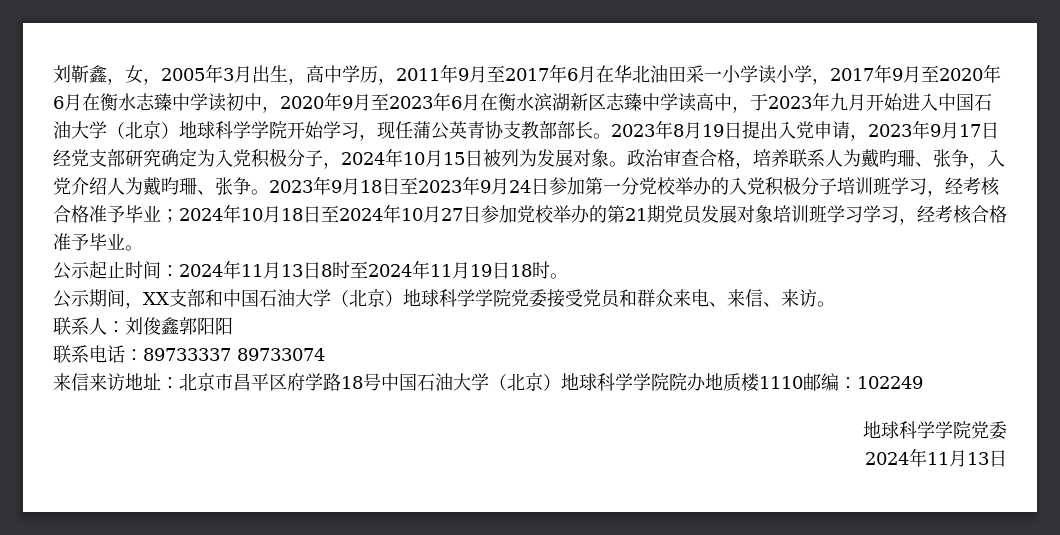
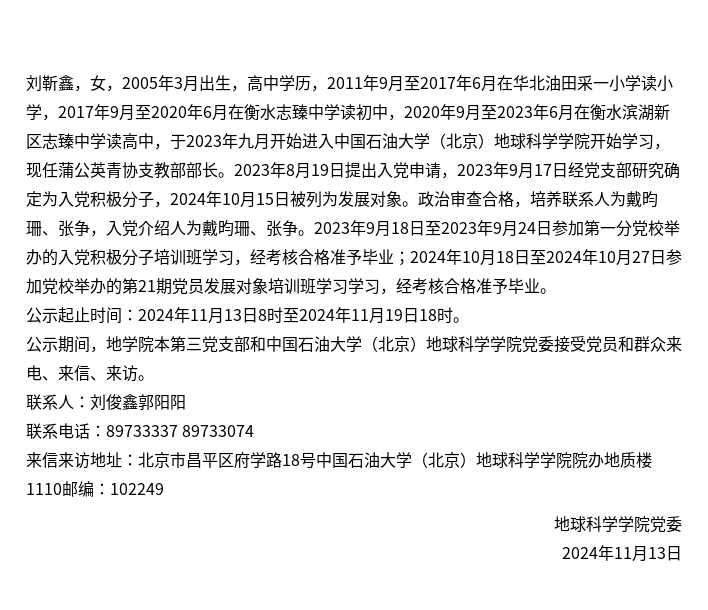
[143,292,169,305] XX -> [106,336,218,353] 地学院本第三党

